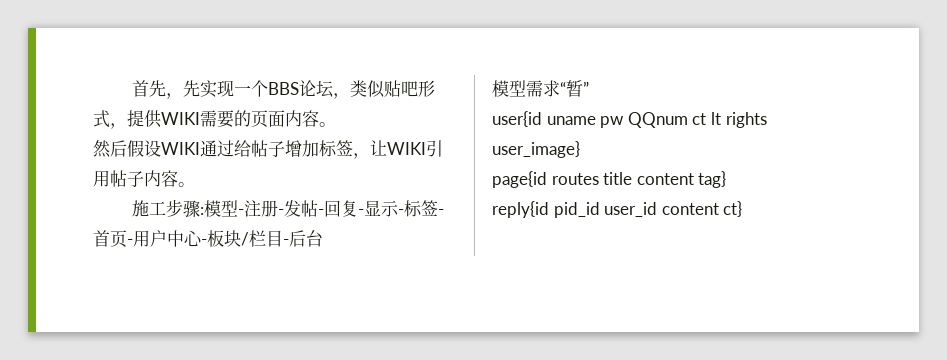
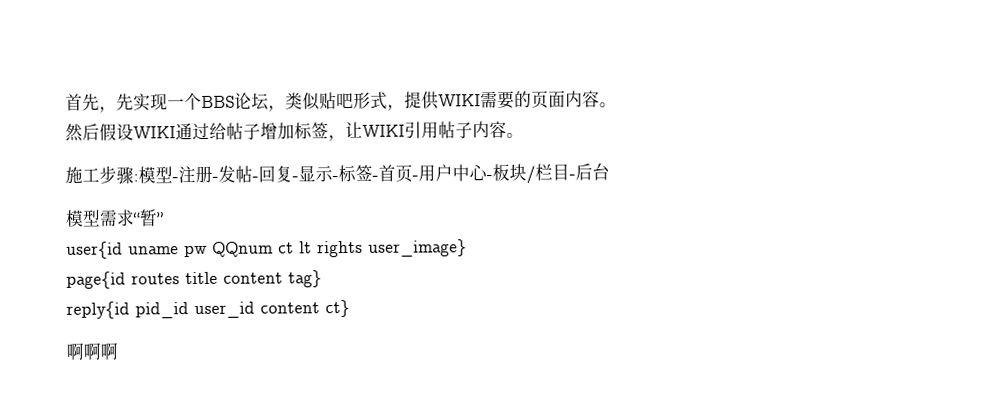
(743, 209) none -> [66,342,118,360] // 啊啊啊

